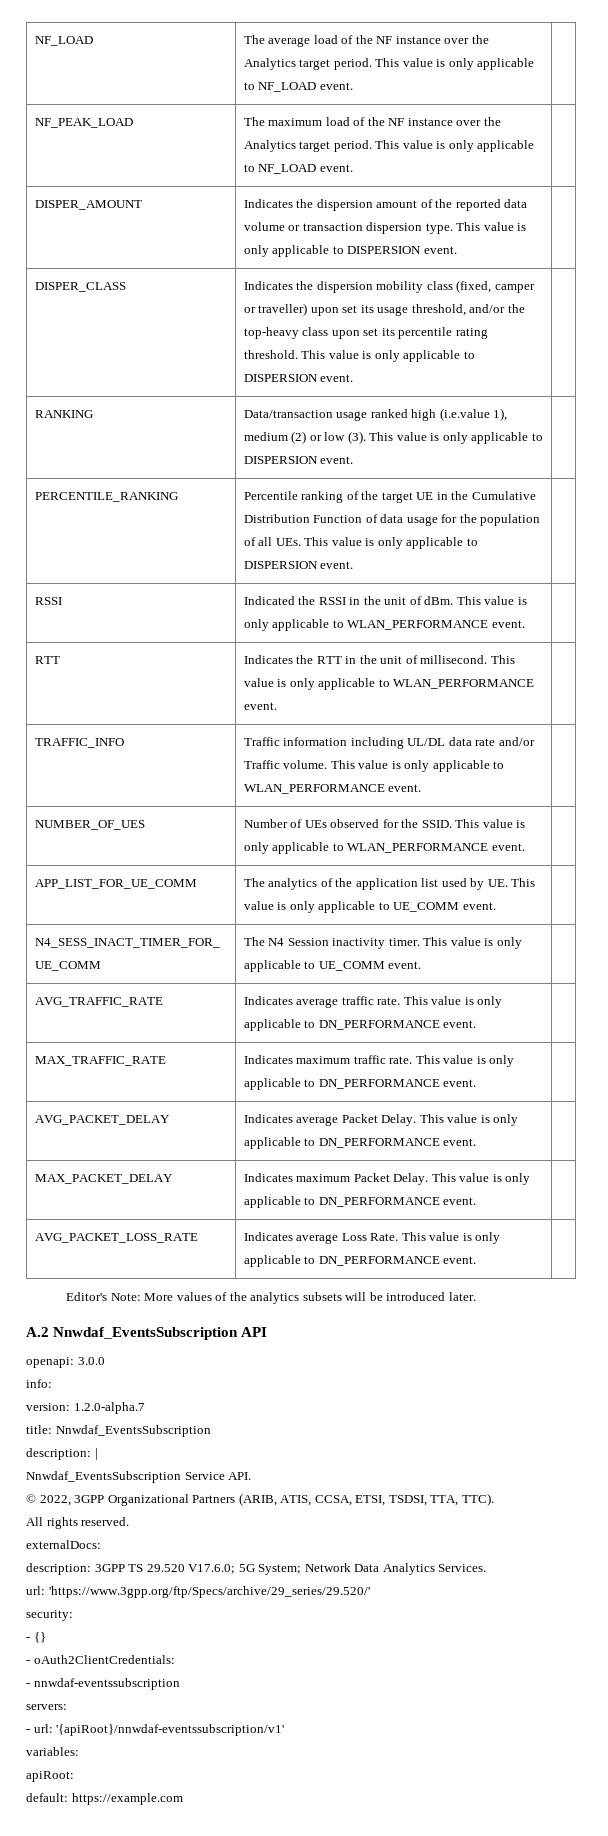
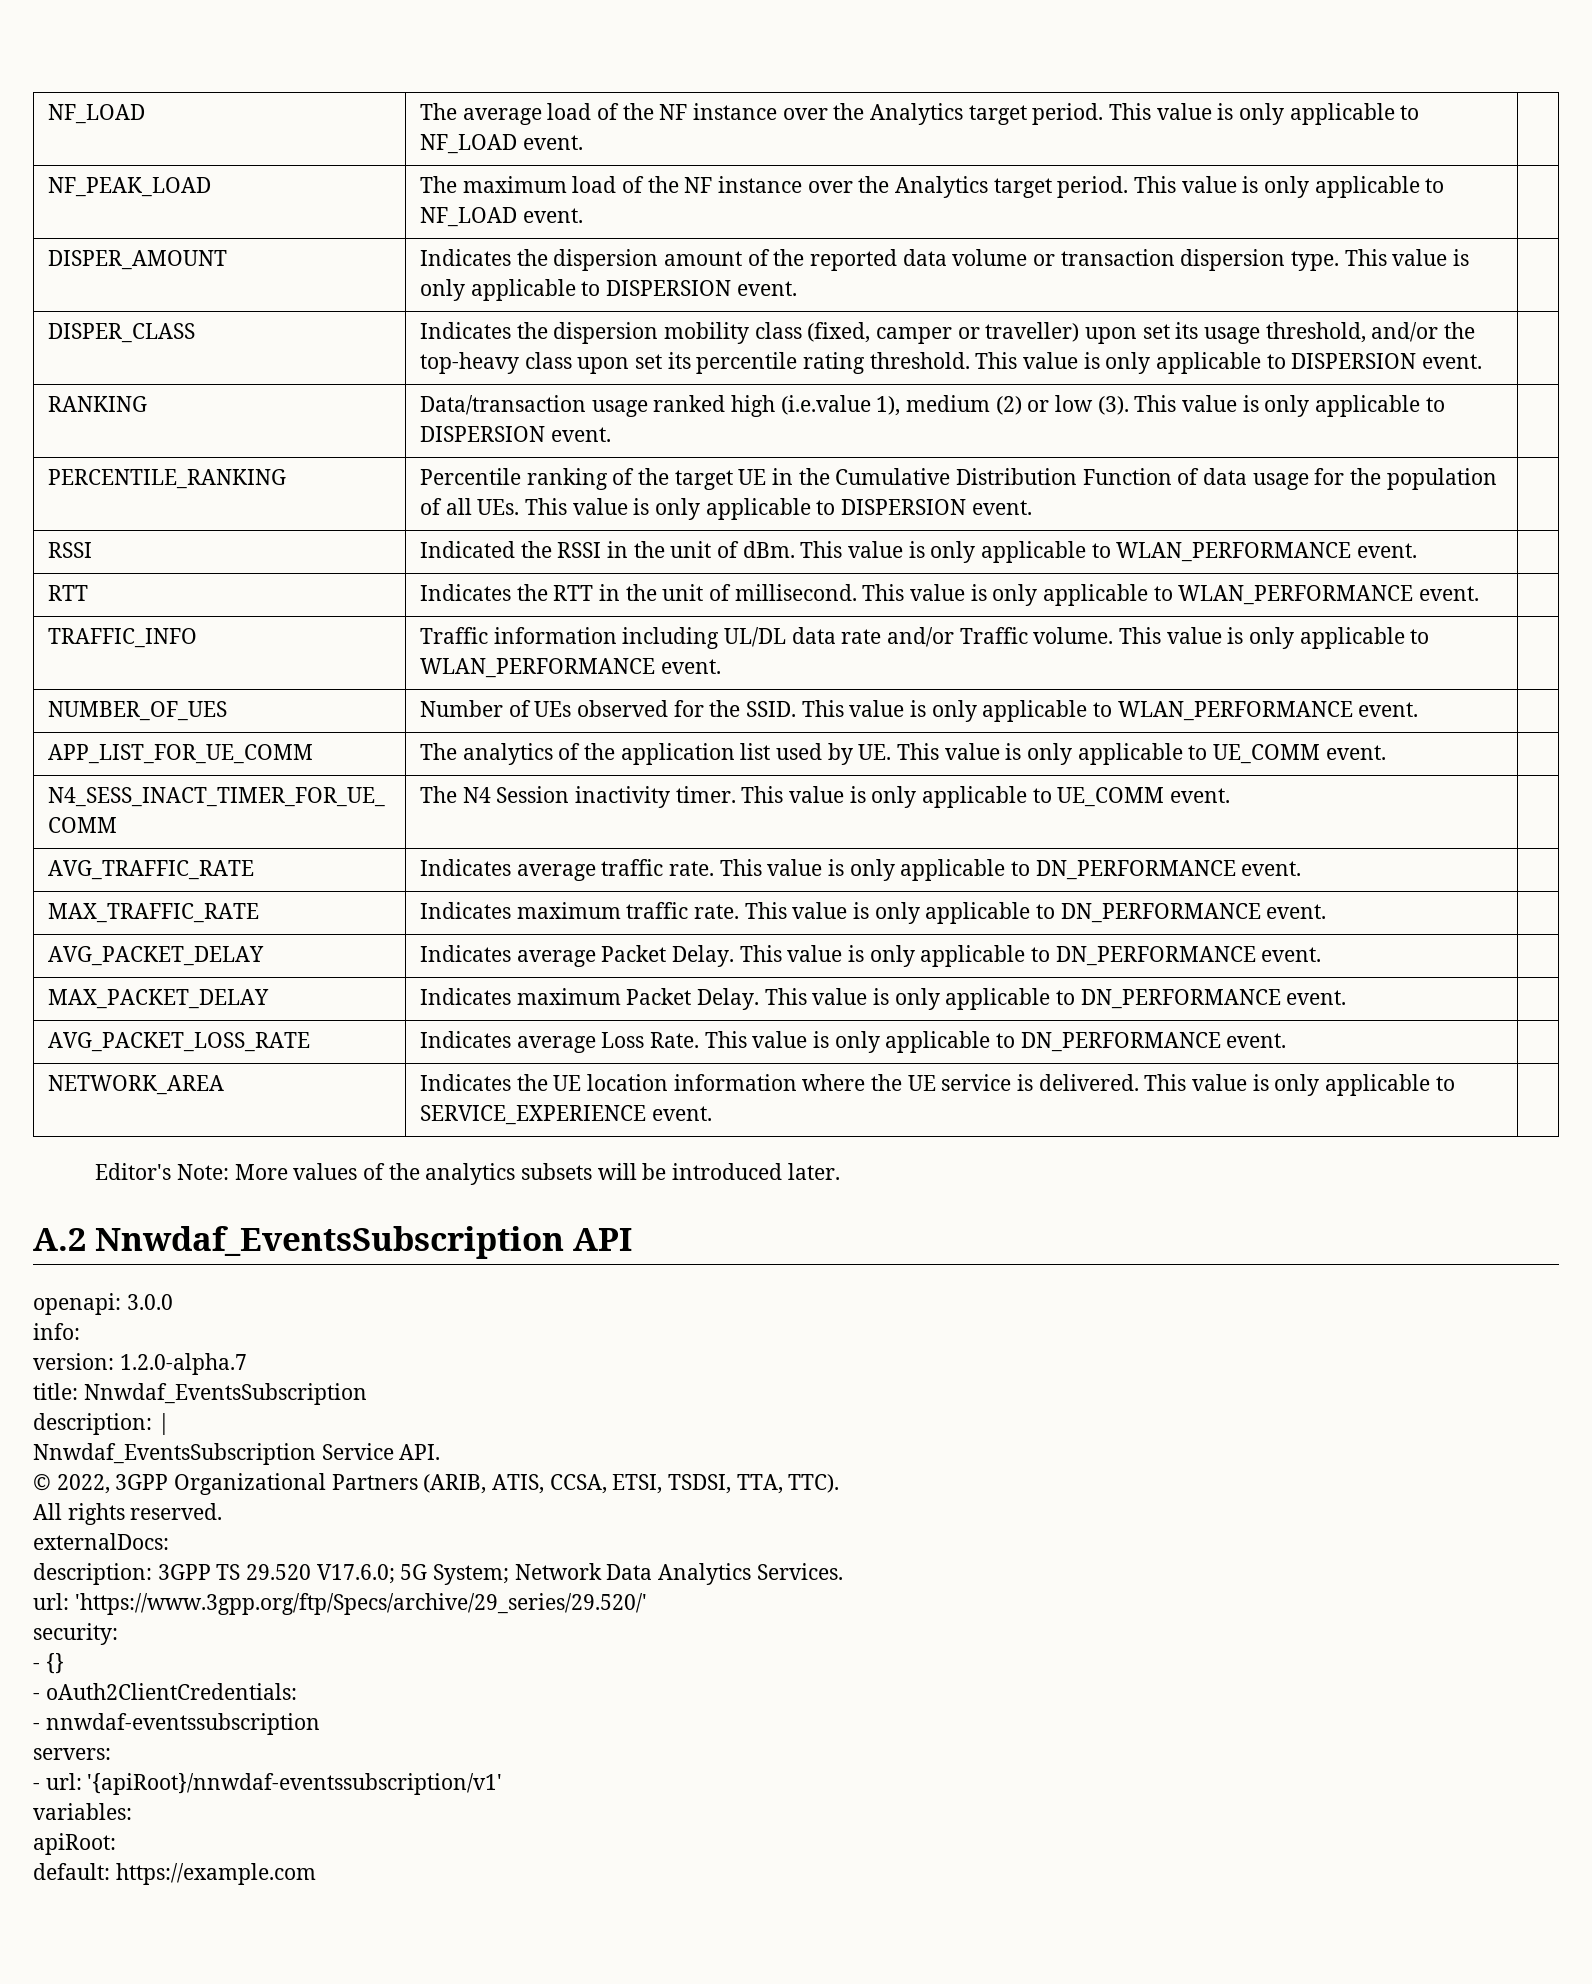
(477, 1260) none -> [48,1075,225,1095] [420,1074,1455,1096] [420,1105,712,1125] // NETWORK_AREA | Indicates the UE location information where the UE service is delivered. This value is only applicable to SERVICE_EXPERIENCE event. |

